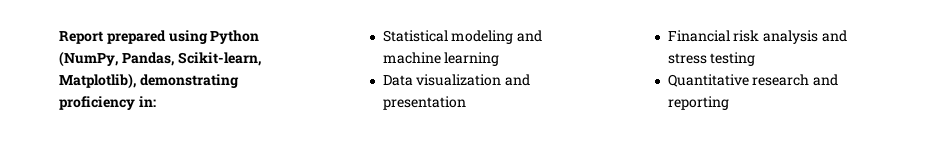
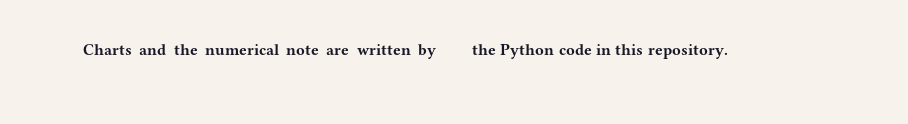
[59,30,260,44] [59,51,261,67] [59,73,239,89] [59,96,156,110] [382,30,543,44] [382,52,500,66] [382,74,531,86] [382,96,466,110] [667,30,847,44] [667,52,756,66] [667,74,839,87] [667,96,729,110] Report prepared using Python (NumPy, Pandas, Scikit-learn, Matplotlib), demonstrating proficiency in: // Statistical modeling and machine learning // Data visualization and presentation // Financial risk analysis and stress testing // Quantitative research and reporting -> [83,43,728,59] Charts and the numerical note are written by the Python code in this repository.

